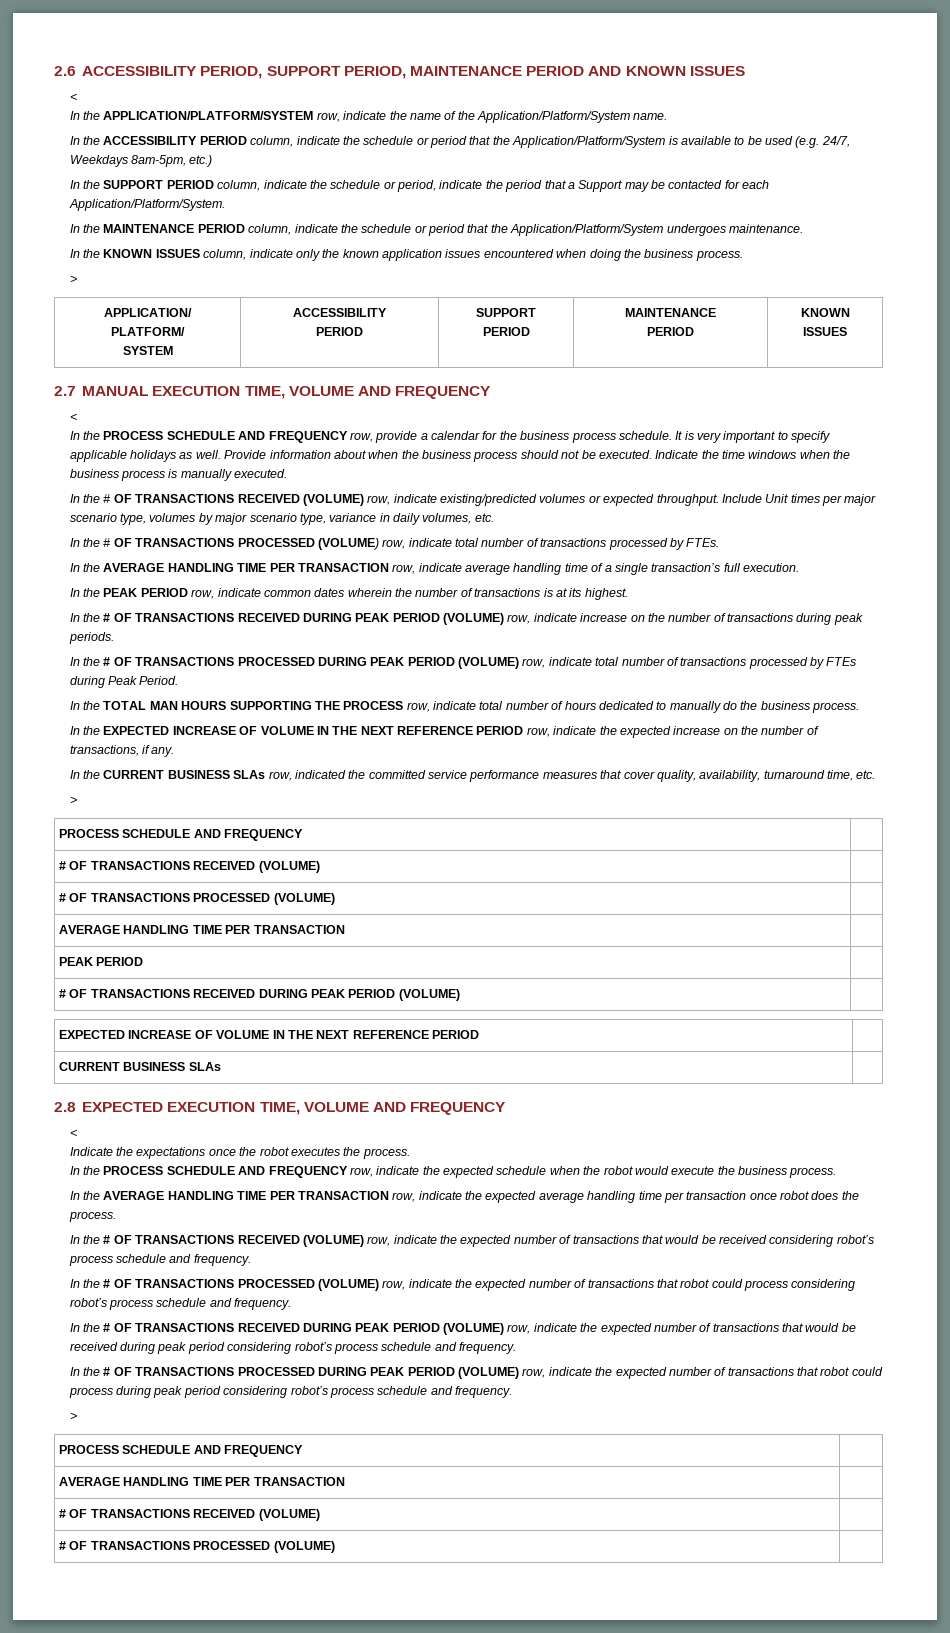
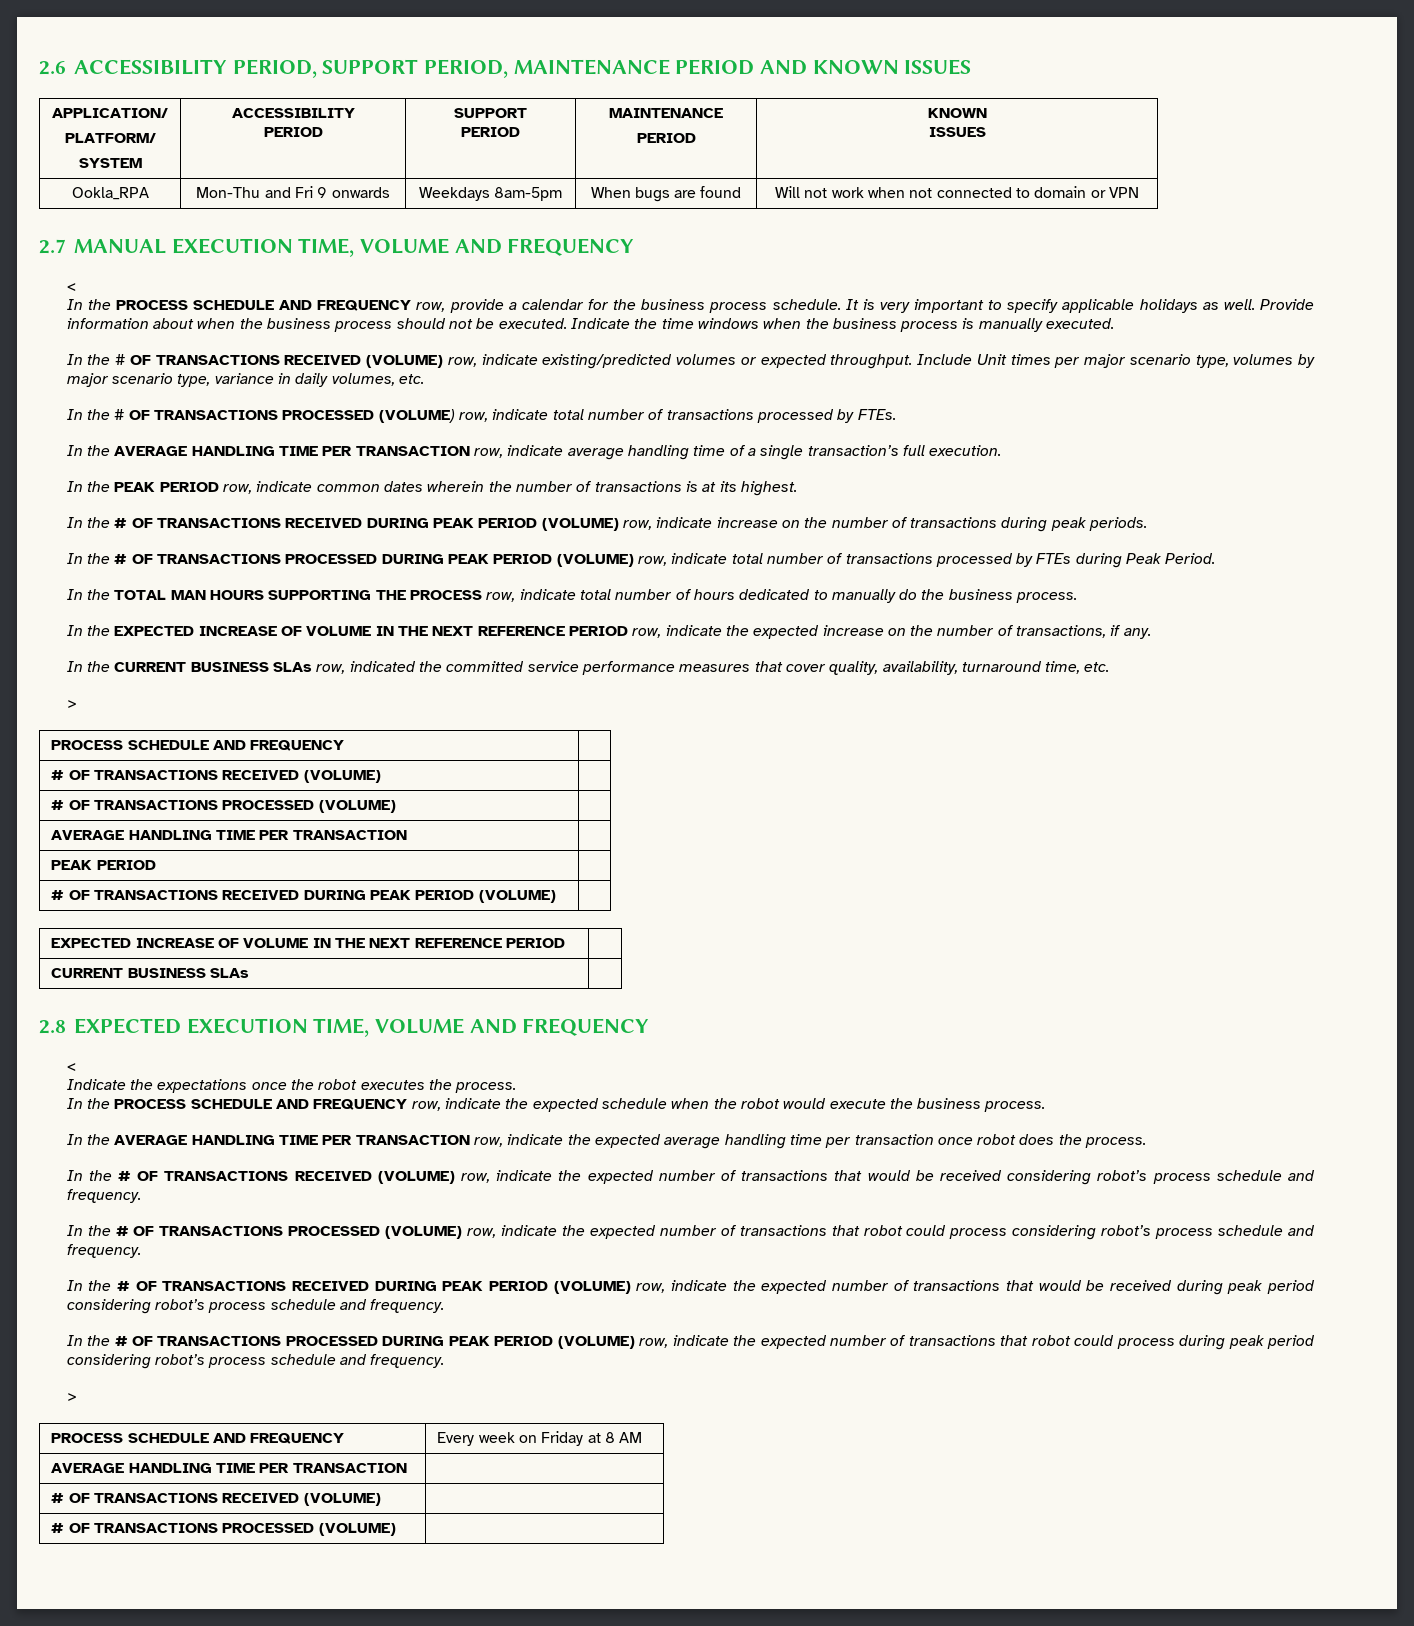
[69,93,77,101] [69,111,668,123] [69,136,850,148] [69,155,213,167] [69,180,770,192] [68,199,225,211] [69,224,803,236] [69,249,743,261] [69,275,77,283] // < // In the APPLICATION/PLATFORM/SYSTEM row, indicate the name of the Application/Platform/System name. // In the ACCESSIBILITY PERIOD column, indicate the schedule or period that the Application/Platform/System is available to be used (e.g. 24/7, Weekdays 8am-5pm, etc.) // In the SUPPORT PERIOD column, indicate the schedule or period, indicate the period that a Support may be contacted for each Application/Platform/System. // In the MAINTENANCE PERIOD column, indicate the schedule or period that the Application/Platform/System undergoes maintenance. // In the KNOWN ISSUES column, indicate only the known application issues encountered when doing the business process. // > -> (972, 67) none
(847, 331) none -> [71,187,149,200] [196,186,390,198] [418,187,563,201] [590,186,742,202] [775,186,1139,198] // Ookla_RPA | Mon-Thu and Fri 9 onwards | Weekdays 8am-5pm | When bugs are found | Will not work when not connected to domain or VPN
(304, 1451) none -> [437,1431,643,1446] Every week on Friday at 8 AM

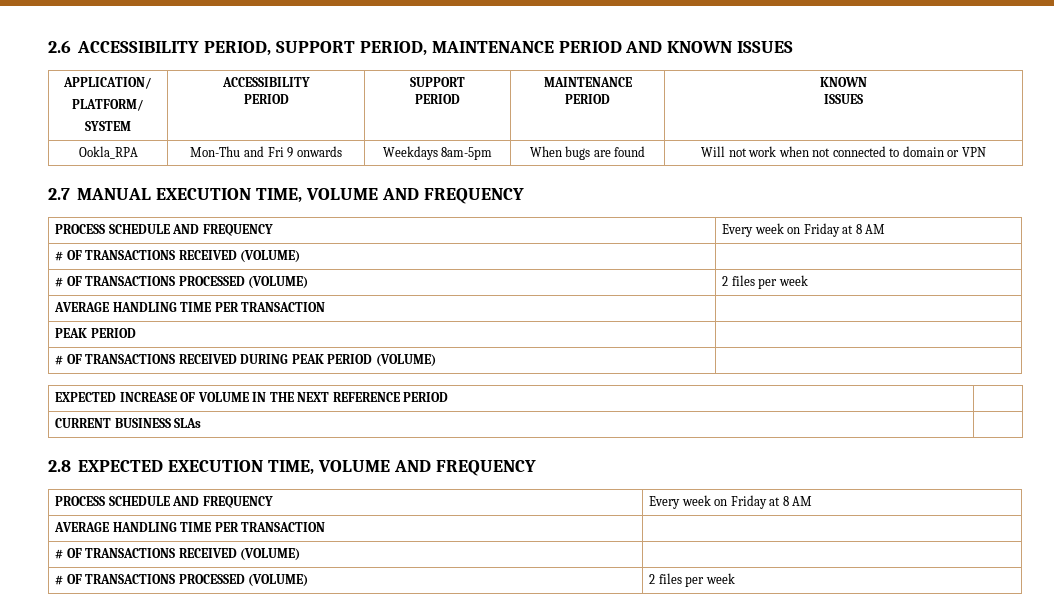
[66,283,77,291] [66,299,1314,313] [66,318,1115,332] [66,354,1315,369] [66,373,424,387] [66,409,896,423] [66,445,1002,460] [66,481,797,496] [66,517,1148,532] [66,553,1216,568] [66,589,1078,603] [66,625,1151,639] [66,661,1110,675] [66,700,77,708] [51,740,345,751] // < // In the PROCESS SCHEDULE AND FREQUENCY row, provide a calendar for the business process schedule. It is very important to specify applicable holidays as well. Provide information about when the business process should not be executed. Indicate the time windows when the business process is manually executed. // In the # OF TRANSACTIONS RECEIVED (VOLUME) row, indicate existing/predicted volumes or expected throughput. Include Unit times per major scenario type, volumes by major scenario type, variance in daily volumes, etc. // In the # OF TRANSACTIONS PROCESSED (VOLUME) row, indicate total number of transactions processed by FTEs. // In the AVERAGE HANDLING TIME PER TRANSACTION row, indicate average handling time of a single transaction’s full execution. // In the PEAK PERIOD row, indicate common dates wherein the number of transactions is at its highest. // In the # OF TRANSACTIONS RECEIVED DURING PEAK PERIOD (VOLUME) row, indicate increase on the number of transactions during peak periods. // In the # OF TRANSACTIONS PROCESSED DURING PEAK PERIOD (VOLUME) row, indicate total number of transactions processed by FTEs during Peak Period. // In the TOTAL MAN HOURS SUPPORTING THE PROCESS row, indicate total number of hours dedicated to manually do the business process. // In the EXPECTED INCREASE OF VOLUME IN THE NEXT REFERENCE PERIOD row, indicate the expected increase on the number of transactions, if any. // In the CURRENT BUSINESS SLAs row, indicated the committed service performance measures that cover quality, availability, turnaround time, etc. // > // PROCESS SCHEDULE AND FREQUENCY | -> [55,224,273,236] [722,223,886,237] // PROCESS SCHEDULE AND FREQUENCY | Every week on Friday at 8 AM
(396, 806) none -> [722,275,808,289] 2 files per week
[66,1063,77,1071] [66,1079,517,1093] [66,1098,1046,1112] [66,1134,1147,1149] [66,1170,1315,1185] [66,1189,141,1203] [66,1225,1315,1240] [66,1244,141,1258] [66,1280,1316,1295] [66,1299,445,1314] [66,1335,1315,1350] [66,1354,445,1369] [66,1393,77,1401] // < // Indicate the expectations once the robot executes the process. // In the PROCESS SCHEDULE AND FREQUENCY row, indicate the expected schedule when the robot would execute the business process. // In the AVERAGE HANDLING TIME PER TRANSACTION row, indicate the expected average handling time per transaction once robot does the process. // In the # OF TRANSACTIONS RECEIVED (VOLUME) row, indicate the expected number of transactions that would be received considering robot’s process schedule and frequency. // In the # OF TRANSACTIONS PROCESSED (VOLUME) row, indicate the expected number of transactions that robot could process considering robot’s process schedule and frequency. // In the # OF TRANSACTIONS RECEIVED DURING PEAK PERIOD (VOLUME) row, indicate the expected number of transactions that would be received during peak period considering robot’s process schedule and frequency. // In the # OF TRANSACTIONS PROCESSED DURING PEAK PERIOD (VOLUME) row, indicate the expected number of transactions that robot could process during peak period considering robot’s process schedule and frequency. // > -> (536, 468) none
(396, 1529) none -> [649,573,735,587] 2 files per week

